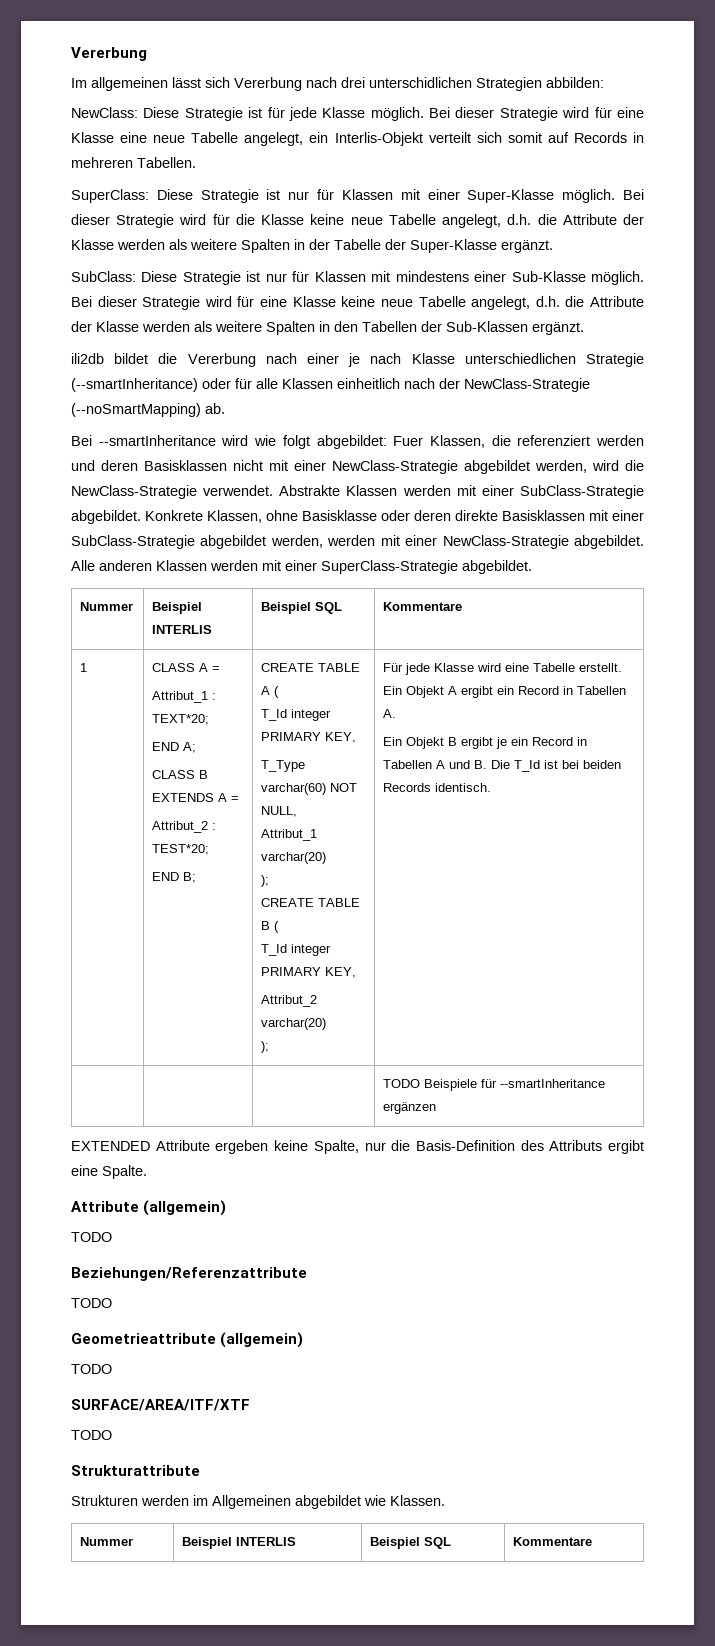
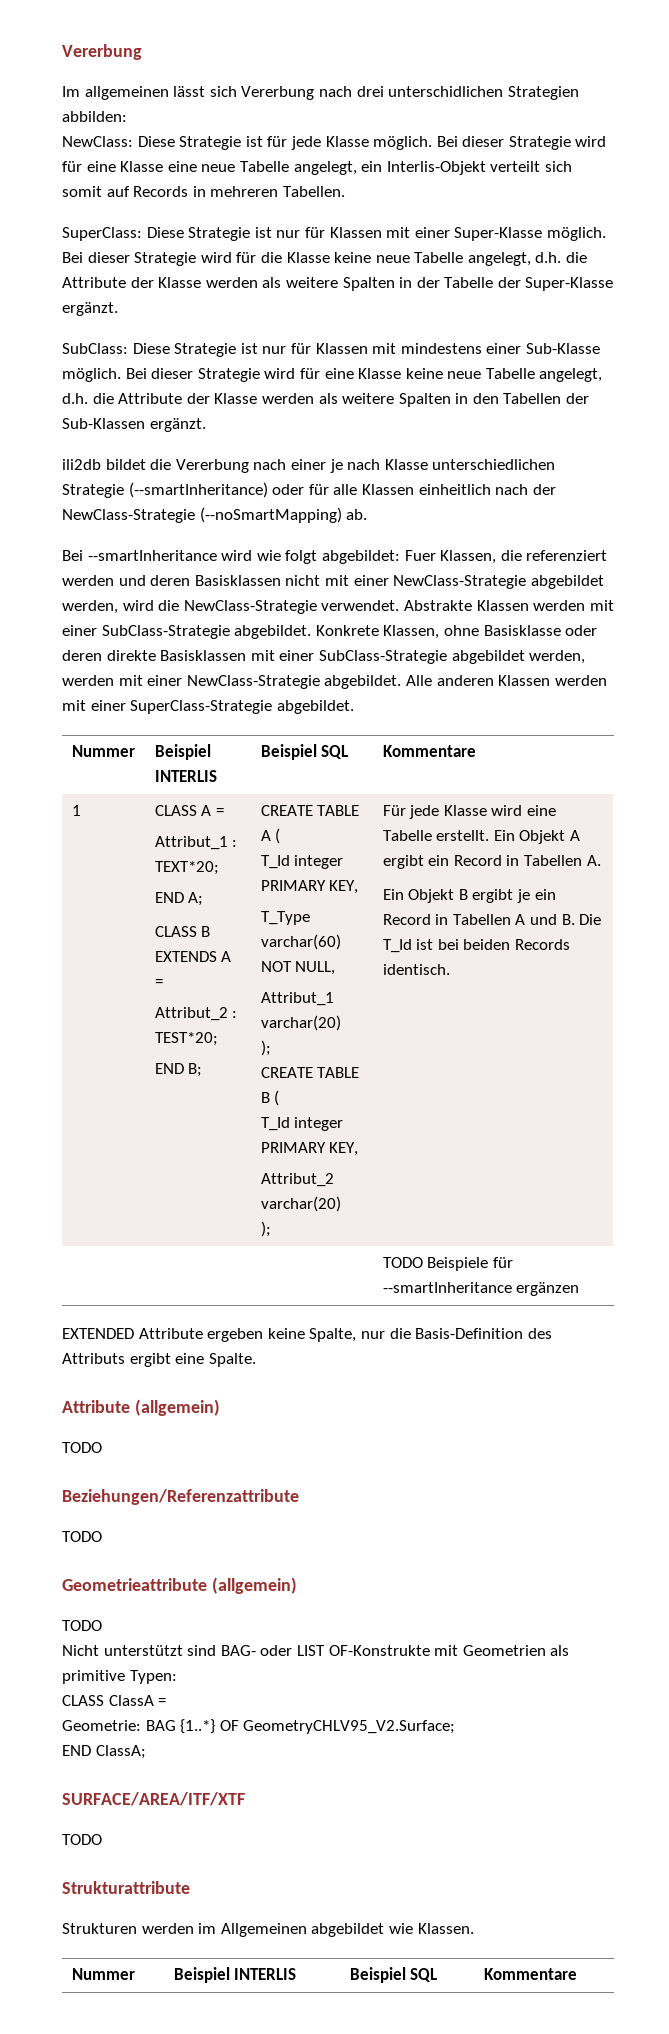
(112, 1369) none -> [62,1645,570,1656] [62,1670,177,1684] [62,1695,167,1706] [62,1719,456,1734] [62,1745,146,1759] // Nicht unterstützt sind BAG- oder LIST OF-Konstrukte mit Geometrien als primitive Typen: // CLASS ClassA = // Geometrie: BAG {1..*} OF GeometryCHLV95_V2.Surface; // END ClassA;

